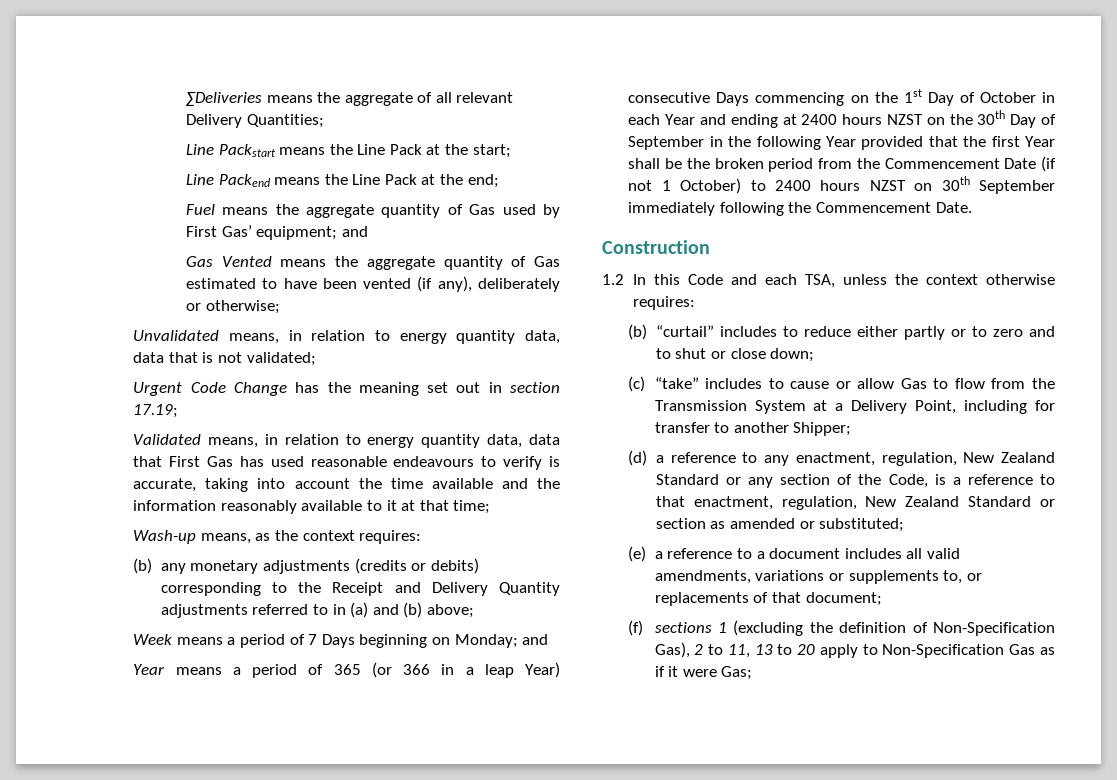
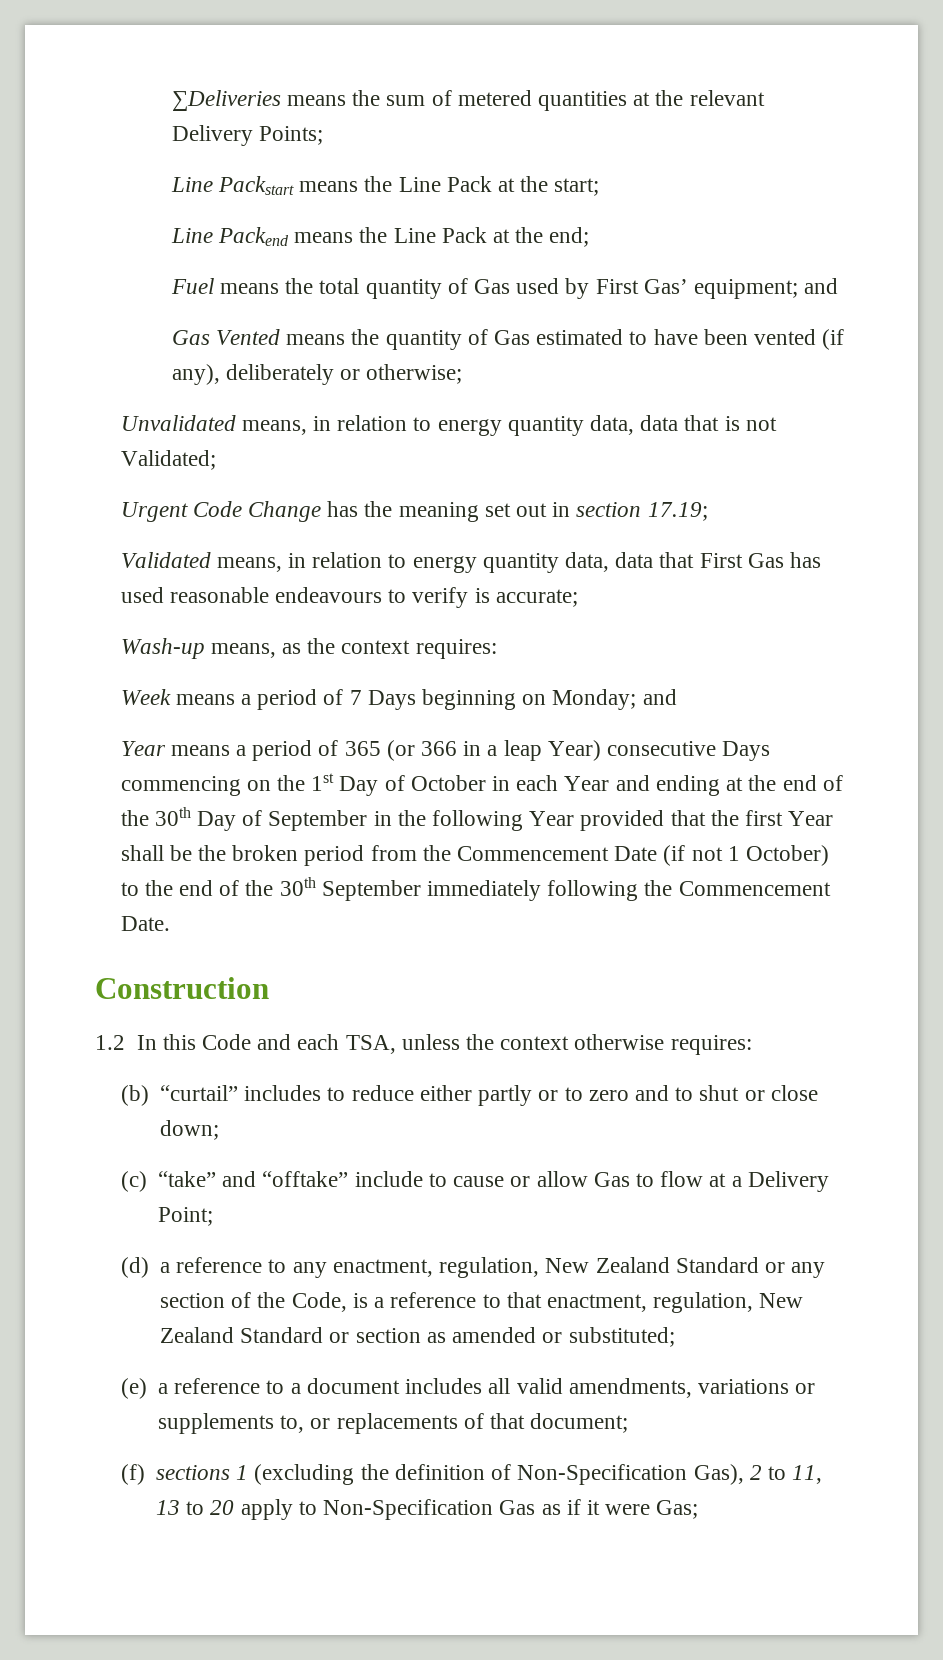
[344,92,452,106] aggregate of all -> [386,90,684,111] sum of metered quantities at the
[246,114,324,128] Quantities; -> [258,126,323,145] Points;
[306,204,375,218] aggregate -> [319,278,360,294] total
[366,256,435,270] aggregate -> (380, 337) none
[246,352,316,366] validated; -> [120,450,216,470] Validated;
[133,478,560,492] [133,500,491,514] accurate, taking into account the time available and the information reasonably available to it at that time; -> [495,589,578,607] accurate;
[133,558,479,574] [160,582,560,596] [160,602,474,618] // (b) any monetary adjustments (credits or debits) corresponding to the Receipt and Delivery Quantity adjustments referred to in (a) and (b) above; -> (497, 649) none
[801,114,945,125] 2400 hours NZST on -> [748,775,843,791] the end of
[774,180,933,191] 2400 hours NZST on -> [144,880,274,896] the end of the
[705,378,763,389] includes -> [222,1171,423,1187] and “offtake” include
[991,378,1055,389] [654,400,1055,414] [654,422,852,436] from the Transmission System at a Delivery Point, including for transfer to another Shipper; -> [709,1171,829,1192] [158,1207,214,1226] at a Delivery Point;

